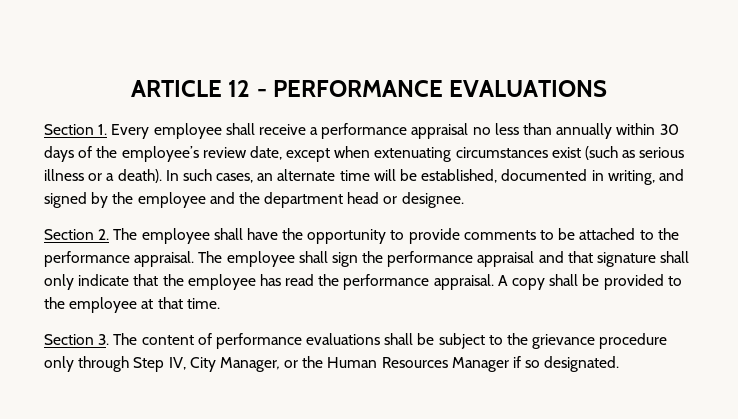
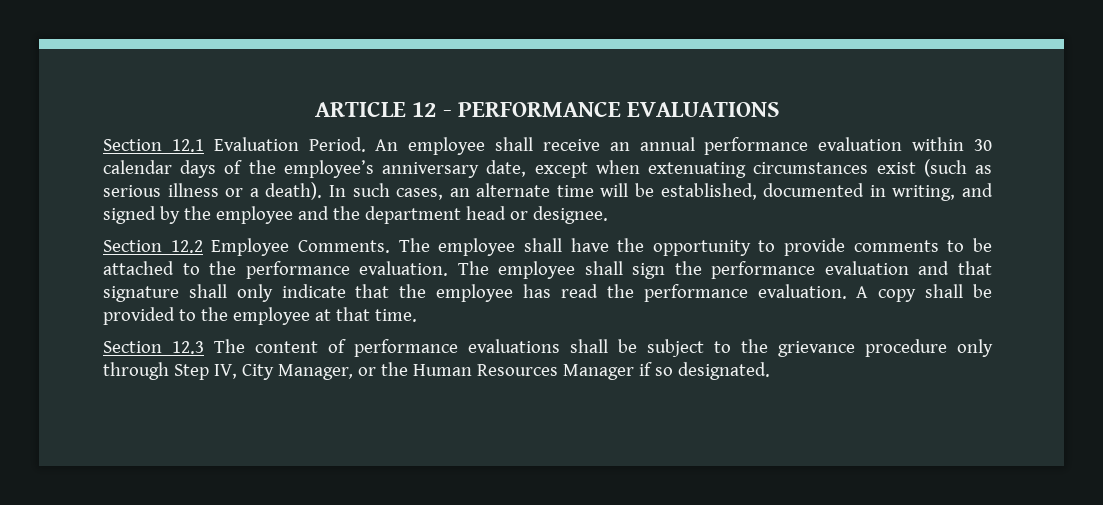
[98,123,613,139] 1. Every employee shall receive a performance appraisal no less than annually -> [171,137,903,155] 12.1 Evaluation Period. An employee shall receive an annual performance evaluation
(679, 129) none -> [103,160,172,174] calendar
[202,147,247,158] review -> [382,162,480,178] anniversary
[98,229,110,240] 2. -> [170,238,390,256] 12.2 Employee Comments.
[134,251,195,267] appraisal. -> [359,261,449,276] evaluation.
[477,251,535,267] appraisal -> [824,261,909,275] evaluation
[433,274,494,290] appraisal. -> [757,284,847,299] evaluation.
[98,334,110,345] 3. -> [172,341,204,354] 12.3

